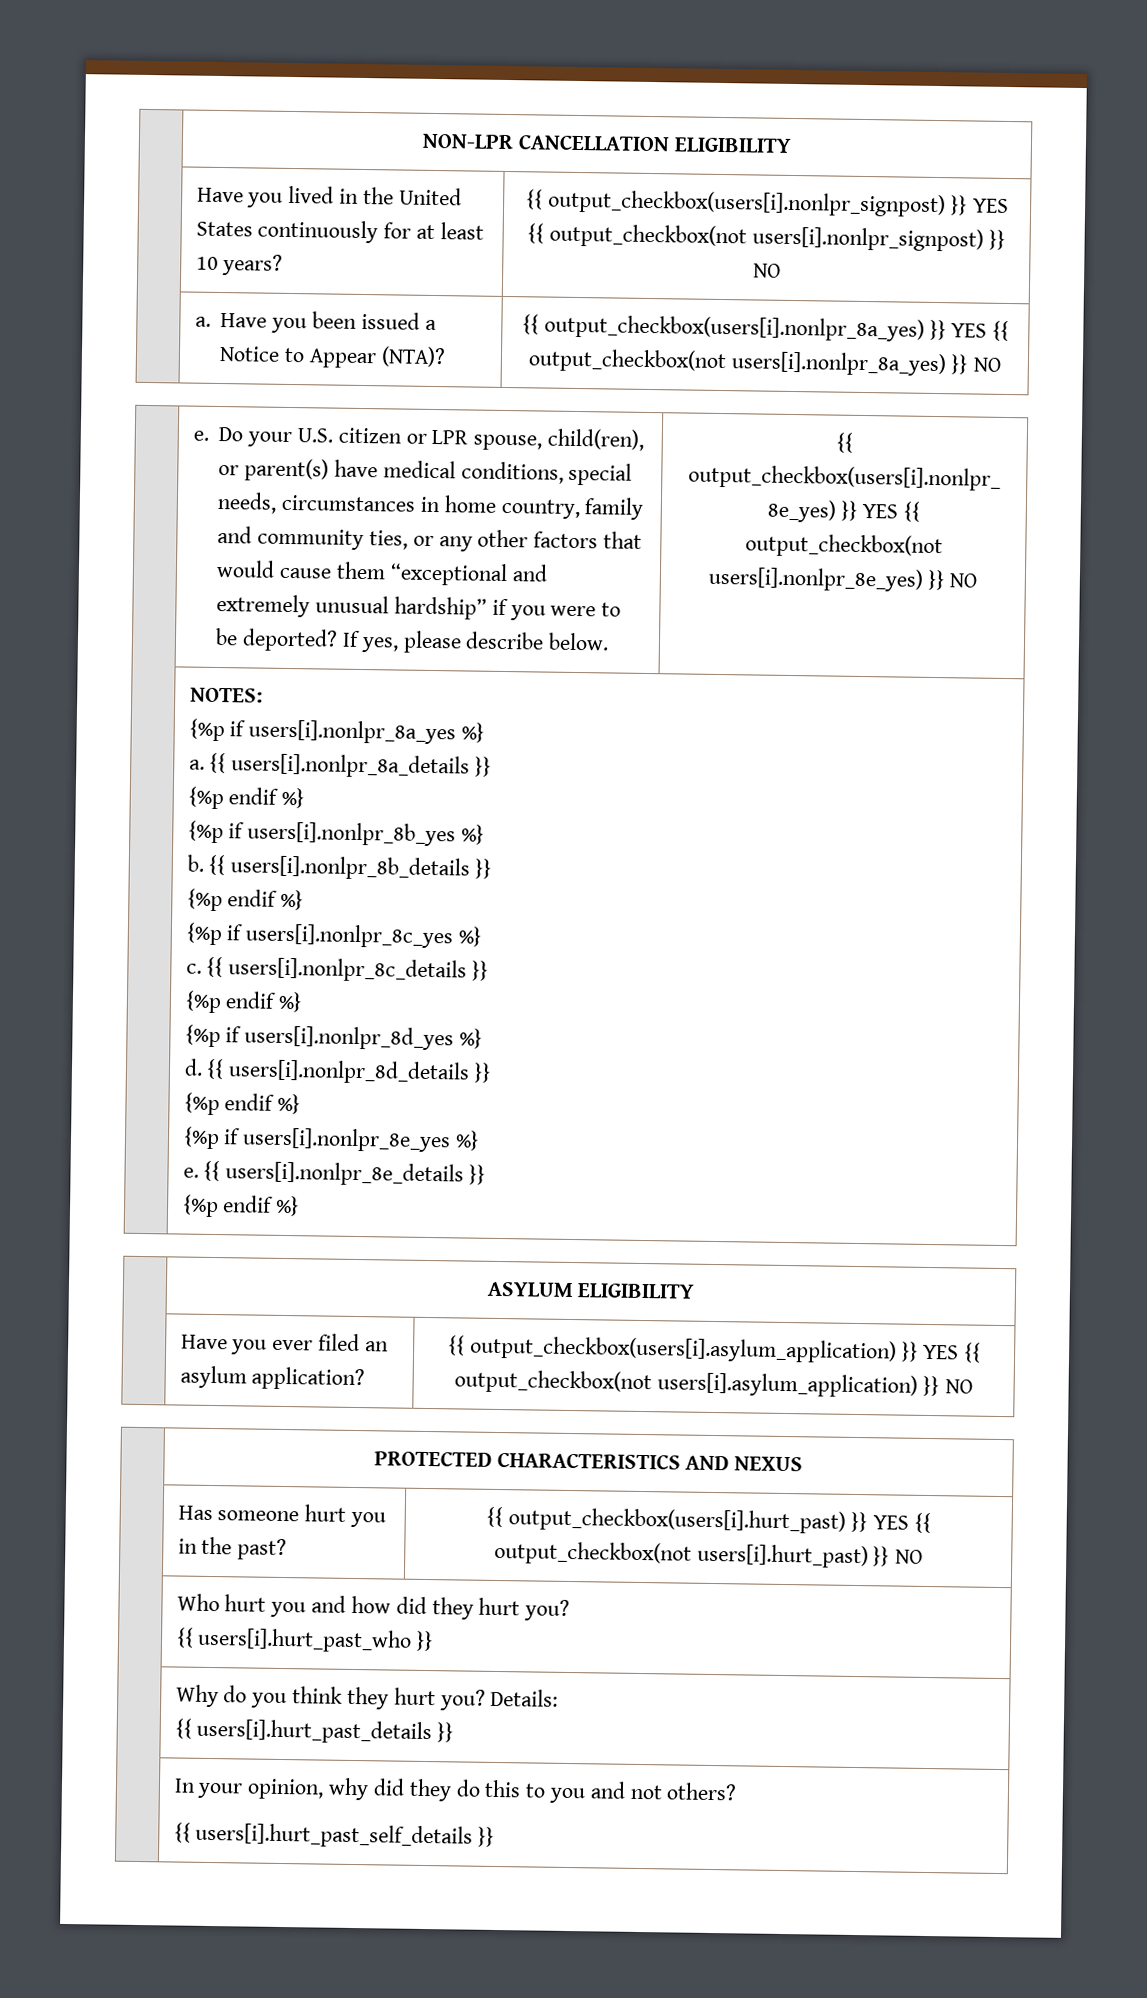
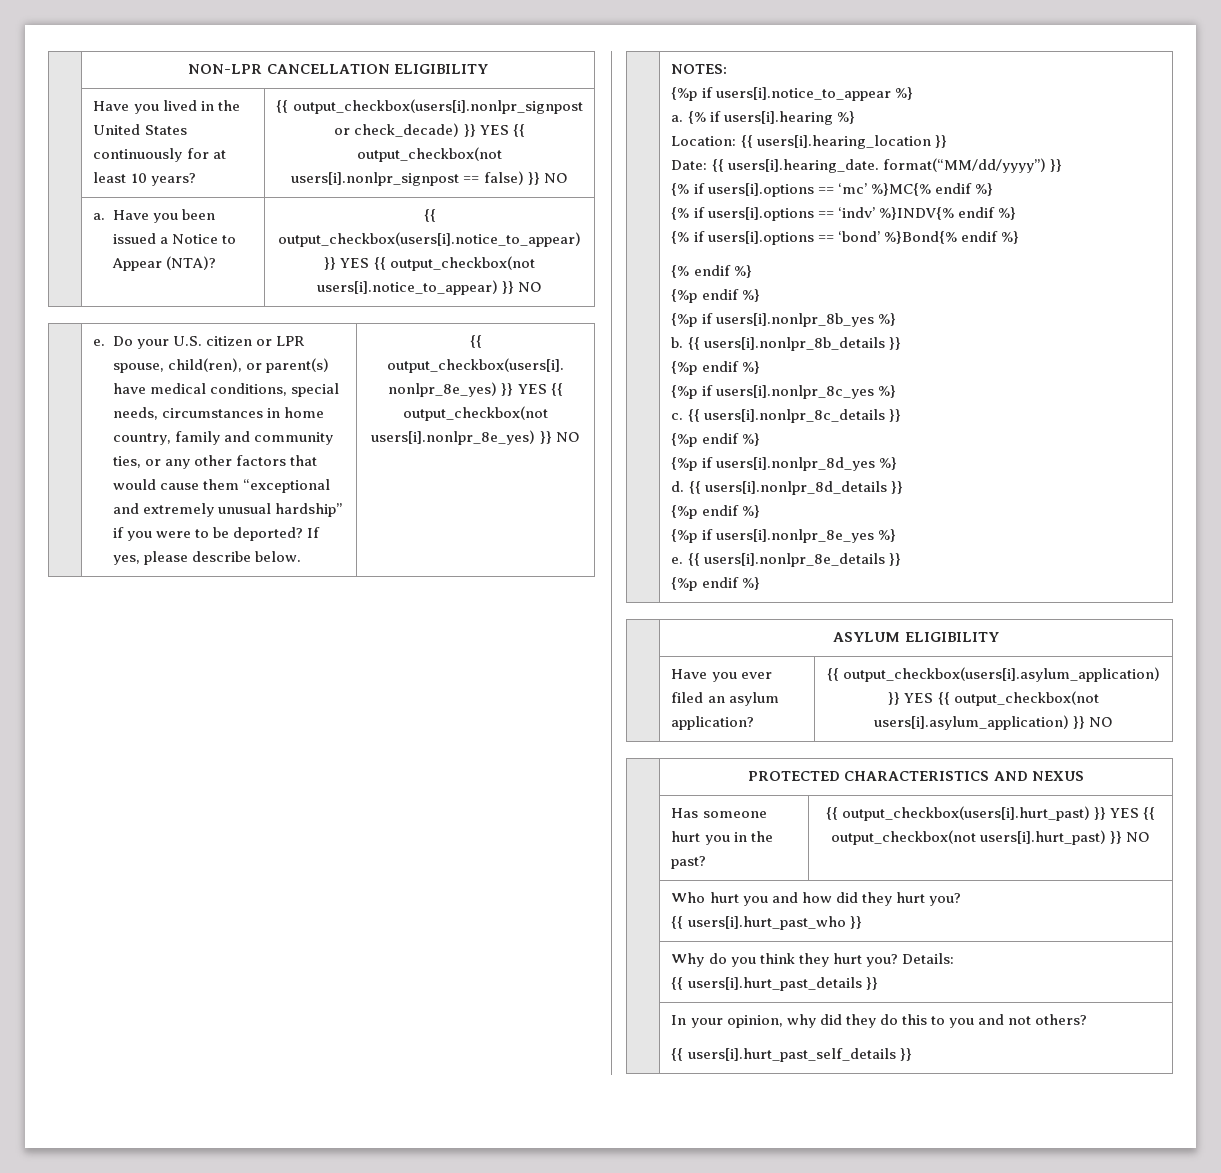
[547,189,1009,218] [527,223,984,252] output_checkbox(users[i].nonlpr_signpost) }} YES {{ output_checkbox(not users[i].nonlpr_signpost) -> [292,99,583,114] [334,123,525,137] [357,147,503,162] [291,171,524,186] output_checkbox(users[i].nonlpr_signpost or check_decade) }} YES {{ output_checkbox(not users[i].nonlpr_signpost == false)
[543,314,1010,342] [528,348,948,377] output_checkbox(users[i].nonlpr_8a_yes) }} YES {{ output_checkbox(not users[i].nonlpr_8a_yes) -> [278,232,581,247] [324,256,535,271] [316,280,498,295] output_checkbox(users[i].notice_to_appear) }} YES {{ output_checkbox(not users[i].notice_to_appear)
[248,719,457,745] users[i].nonlpr_8a_yes -> [715,87,891,101] users[i].notice_to_appear
[209,752,493,779] {{ users[i].nonlpr_8a_details }} -> [687,111,855,125] [671,135,947,149] [671,158,1062,173] [671,183,993,197] [671,207,1016,221] [671,231,1019,245] [671,265,752,278] {% if users[i].hearing %} // Location: {{ users[i].hearing_location }} // Date: {{ users[i].hearing_date. format(“MM/dd/yyyy”) }} // {% if users[i].options == ‘mc’ %}MC{% endif %} // {% if users[i].options == ‘indv’ %}INDV{% endif %} // {% if users[i].options == ‘bond’ %}Bond{% endif %} // {% endif %}

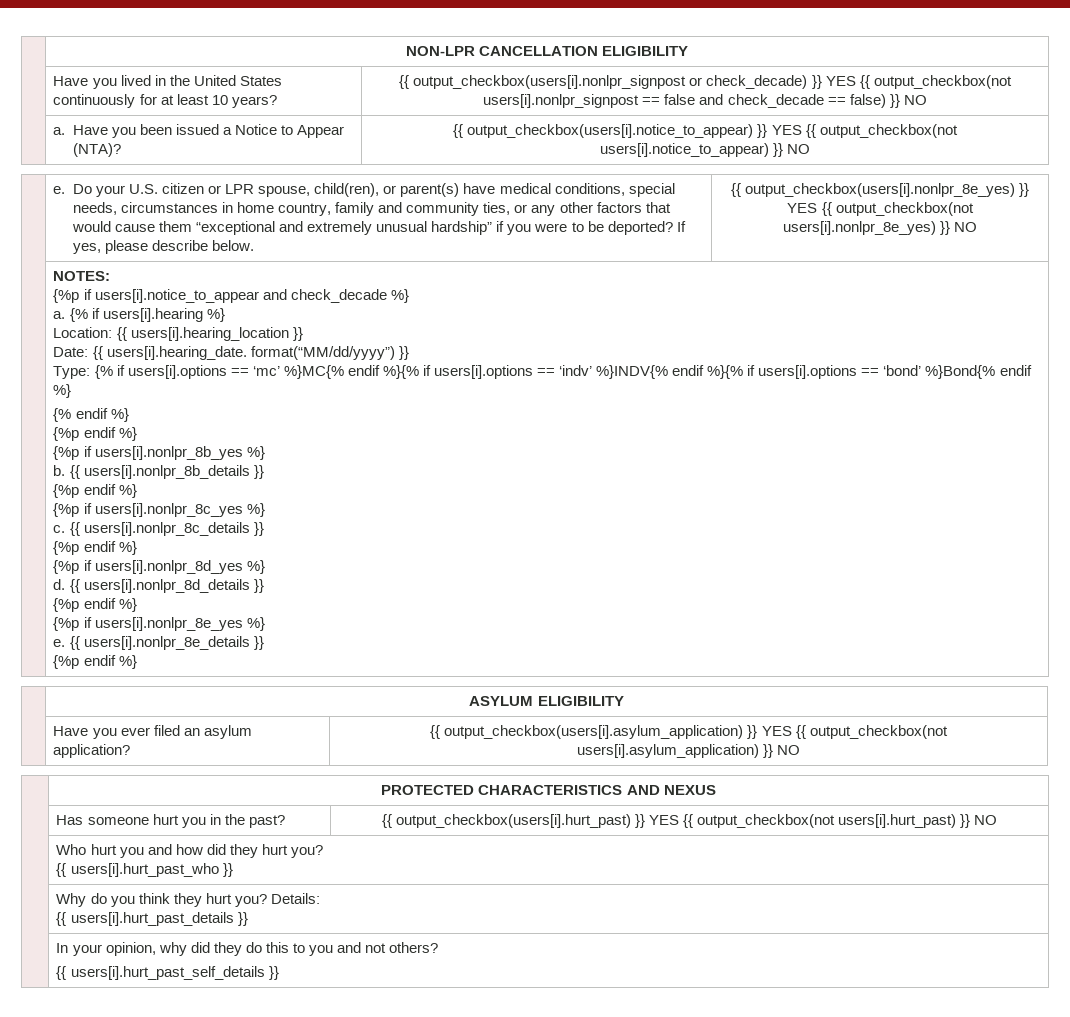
(480, 179) none -> [664,94,846,108] false and check_decade ==
(891, 94) none -> [262,289,387,303] and check_decade
(1062, 165) none -> [53,366,91,379] Type:
[974,183,993,196] [671,207,690,220] %} // {% -> [382,365,419,379] %}{%
[997,207,1016,220] [671,231,690,244] %} // {% -> [707,365,744,379] %}{%

